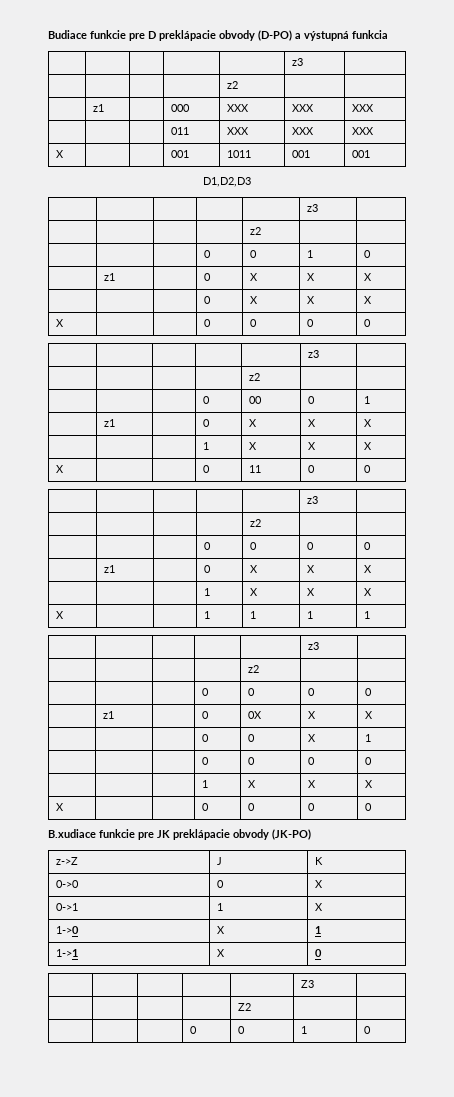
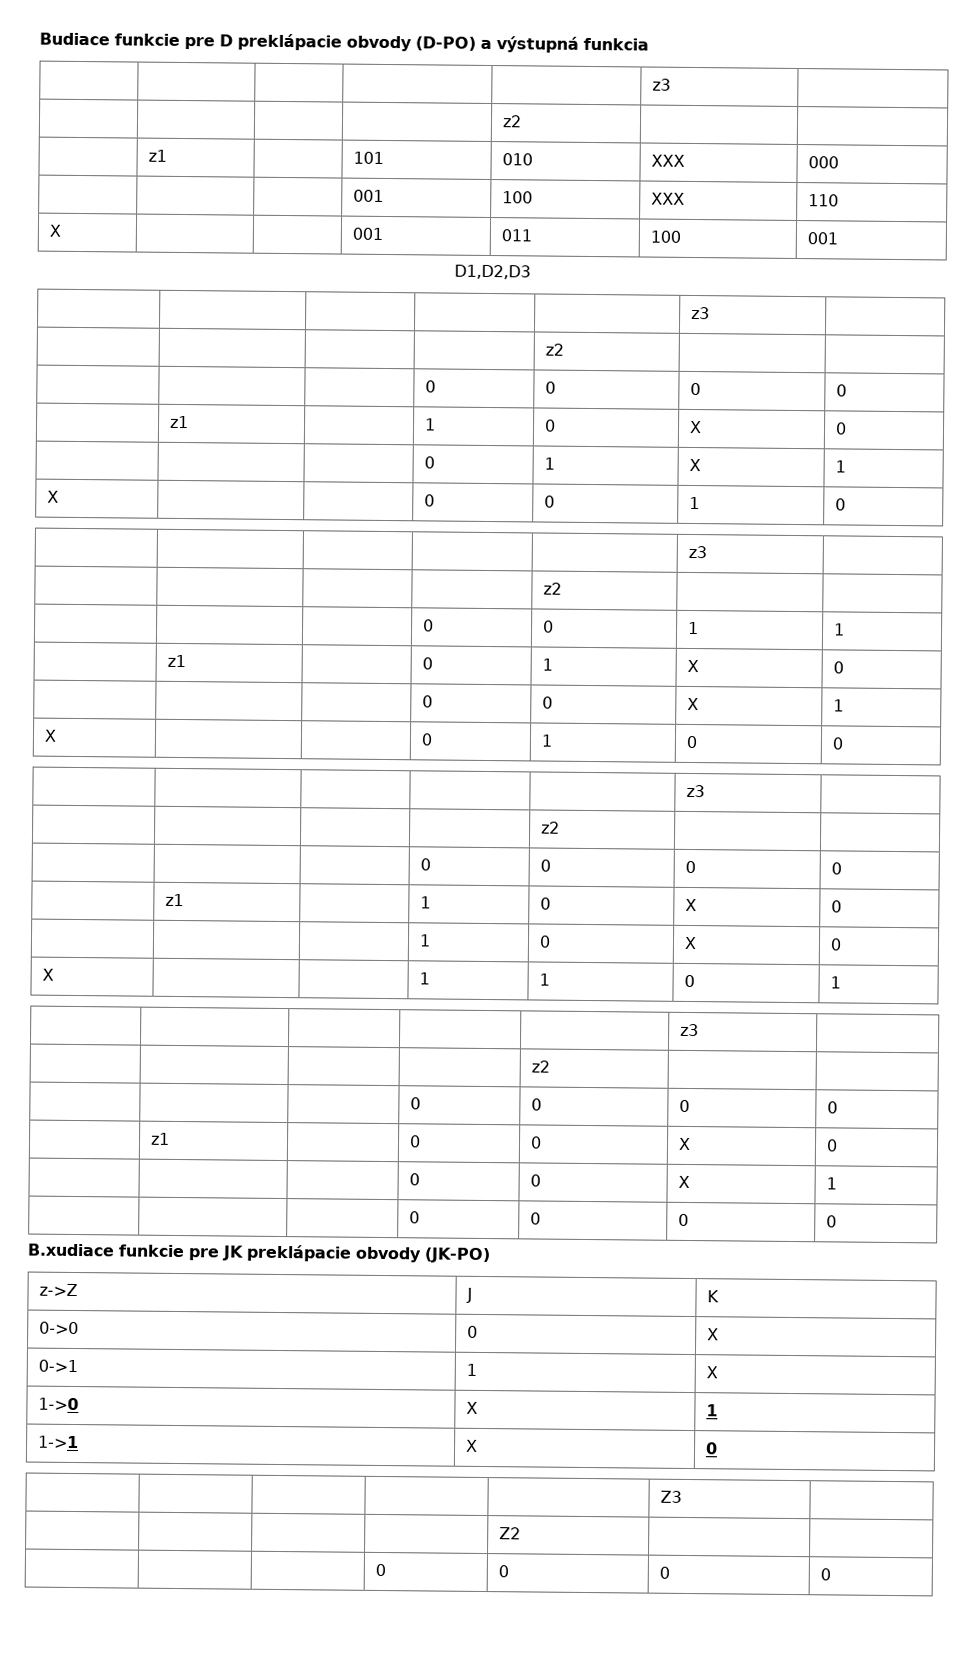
[170,104,190,112] [226,104,249,112] [291,104,314,112] [351,104,374,112] [170,127,189,135] [226,127,249,135] [291,127,314,135] [351,127,374,135] 000 | XXX | XXX | XXX // | | | 011 | XXX | XXX | XXX -> [353,151,385,164] [502,153,534,166] [651,154,686,167] [808,156,840,169] [353,189,385,202] [502,191,534,204] [651,192,686,205] [808,194,840,207] 101 | 010 | XXX | 000 // | | | 001 | 100 | XXX | 110
[226,150,251,158] [291,150,310,158] 1011 | 001 -> [501,229,533,242] [650,230,682,243] 011 | 100
[306,250,313,258] [363,250,371,258] [103,273,115,281] [203,273,211,281] [249,273,258,281] [306,273,315,281] [363,273,372,281] [203,296,211,304] [249,296,258,304] [306,296,315,304] [363,296,372,304] [55,319,64,327] [203,319,211,327] [249,319,257,327] [306,319,314,327] [363,319,371,327] [307,350,319,358] [248,373,260,381] [202,396,210,404] [248,396,262,404] [307,396,315,404] 1 | 0 // | z1 | | 0 | X | X | X // | | | 0 | X | X | X // X | | | 0 | 0 | 0 | 0 // | | | | | z3 | // | | | | z2 | | // | | | 0 | 00 | 0 -> [690,382,702,396] [836,384,848,397] [169,415,190,429] [424,418,437,431] [544,419,557,432] [689,420,703,434] [835,422,848,435] [424,456,436,469] [544,457,556,470] [689,458,702,472] [835,460,847,473] [47,490,60,503] [424,494,436,507] [544,495,556,508] [689,496,701,510] [835,498,847,511] [688,545,708,559] [543,582,563,595] [423,619,435,632] [543,620,555,633] [688,621,700,635] 0 | 0 // | z1 | | 1 | 0 | X | 0 // | | | 0 | 1 | X | 1 // X | | | 0 | 0 | 1 | 0 // | | | | | z3 | // | | | | z2 | | // | | | 0 | 0 | 1
[248,419,257,427] [307,419,316,427] [363,419,372,427] [202,442,209,450] [248,442,257,450] [307,442,316,450] [363,442,372,450] [55,465,64,473] [202,465,210,473] [248,465,261,473] X | X | X // | | | 1 | X | X | X // X | | | 0 | 11 -> [542,658,554,671] [687,659,700,673] [833,661,845,674] [422,695,434,708] [542,696,554,709] [687,697,700,711] [833,699,845,712] [44,729,58,742] [421,733,434,746] [541,734,554,747] 1 | X | 0 // | | | 0 | 0 | X | 1 // X | | | 0 | 1
[203,565,211,573] [249,565,258,573] [306,565,315,573] [363,565,372,573] [203,588,210,596] [249,588,258,596] [306,588,315,596] [363,588,372,596] | 0 | X | X | X // | | | 1 | X | X | X -> [420,896,432,909] [540,897,552,910] [685,898,698,912] [831,900,843,913] [419,934,432,947] [539,935,552,948] [684,936,698,950] [830,938,843,951] | 1 | 0 | X | 0 // | | | 1 | 0 | X | 0
[306,611,313,619] 1 -> [684,974,696,988] 0
[247,711,262,719] [307,711,316,719] [364,711,373,719] 0X | X | X -> [530,1136,543,1149] [678,1137,692,1151] [826,1139,839,1152] 0 | X | 0
[201,780,208,788] [247,780,256,788] [307,780,316,788] [364,780,373,788] [55,803,64,811] [201,803,209,811] [247,803,255,811] [307,803,315,811] [364,803,372,811] // | | | 1 | X | X | X // X | | | 0 | 0 | 0 | 0 -> (838, 1221) none
[300,1026,307,1034] 1 -> [659,1566,671,1579] 0

